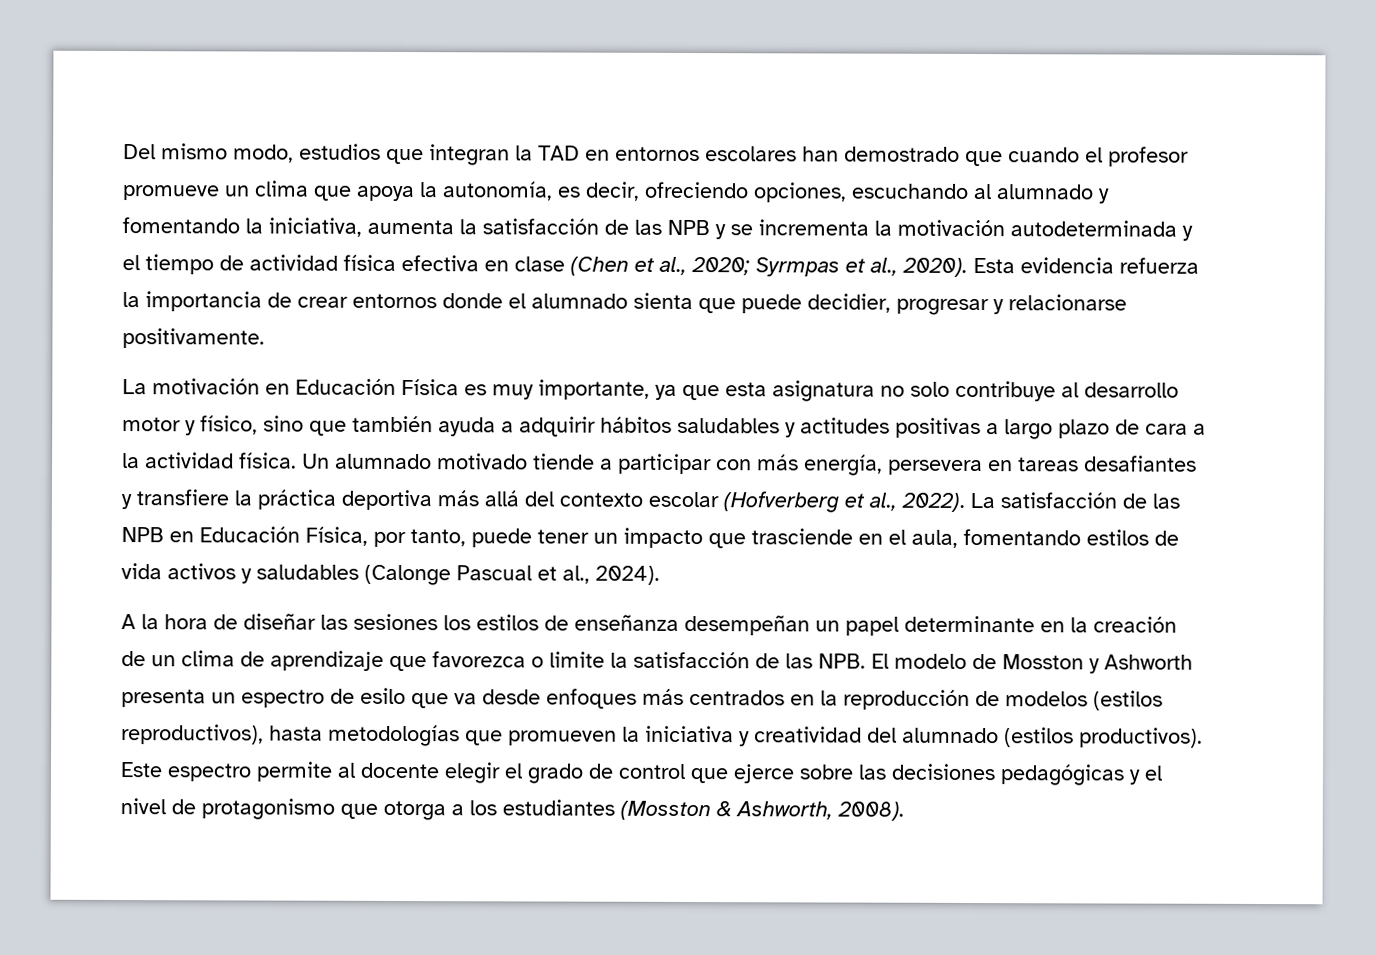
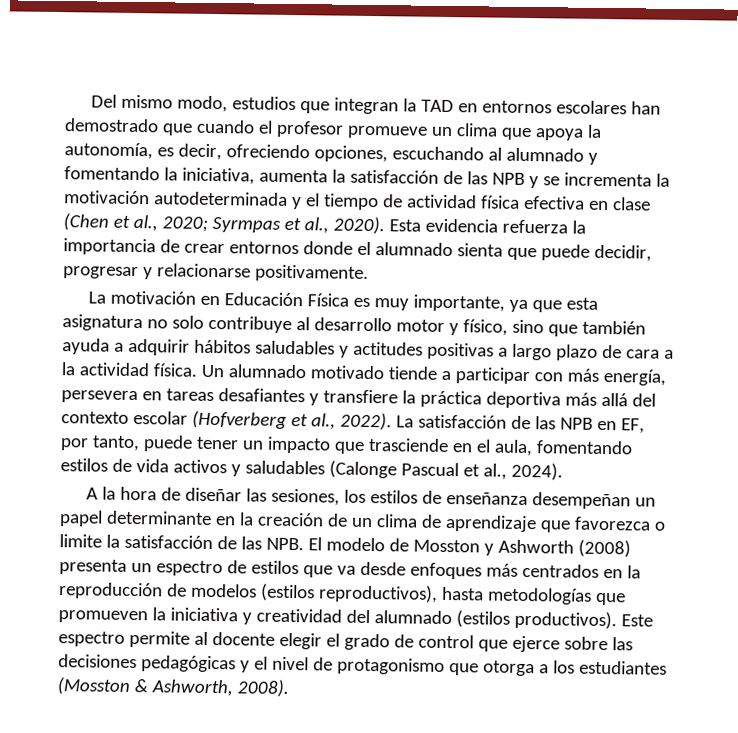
[807,293,891,313] decidier, -> [593,244,652,262] decidir,
[199,526,368,546] Educación Física, -> [620,418,645,434] EF,
[353,613,438,631] sesiones -> [270,488,340,506] sesiones,
(1193, 662) none -> [577,539,631,558] (2008)
[360,687,406,705] esilo -> [250,560,299,575] estilos

